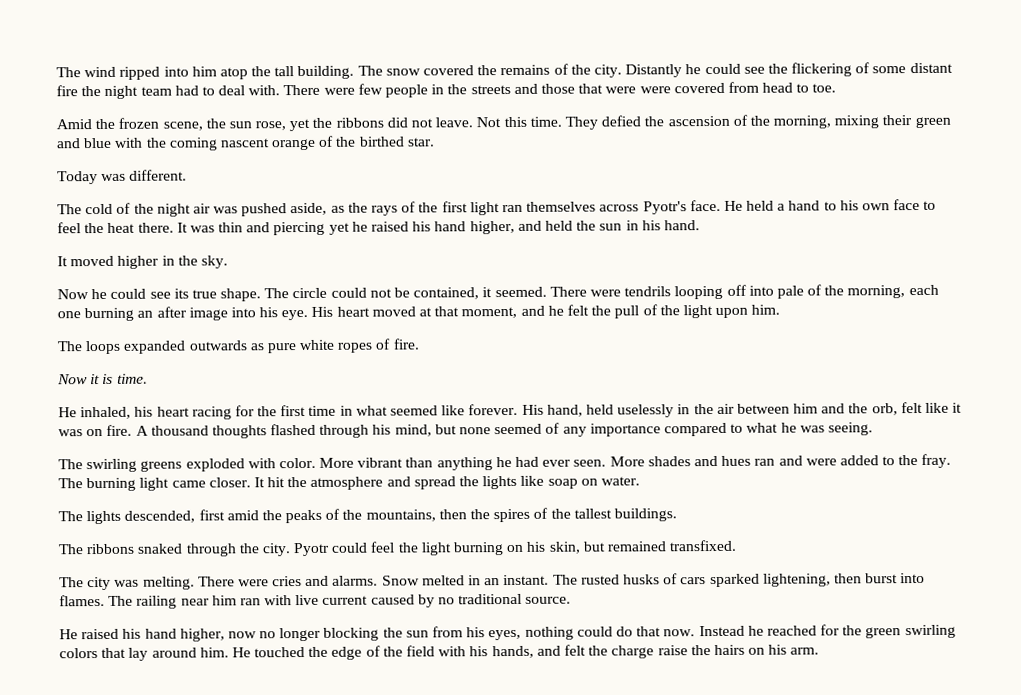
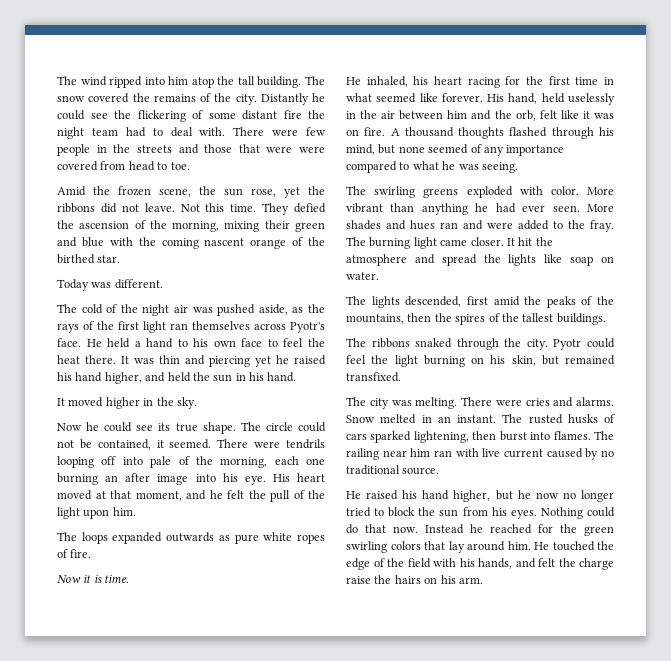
(225, 635) none -> [495,490,531,500] but he
[323,627,380,641] blocking -> [346,507,416,517] tried to block
[488,626,574,641] eyes, nothing -> [510,507,583,519] eyes. Nothing

